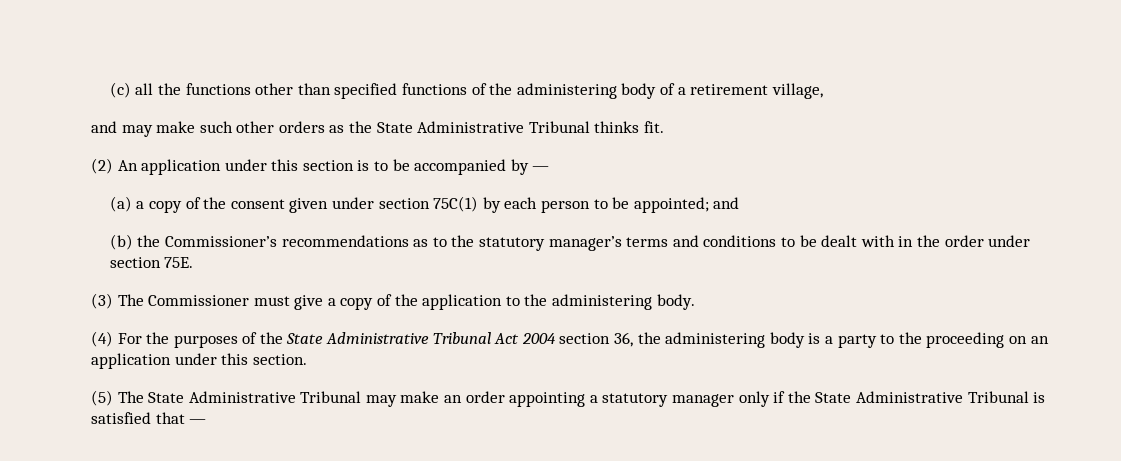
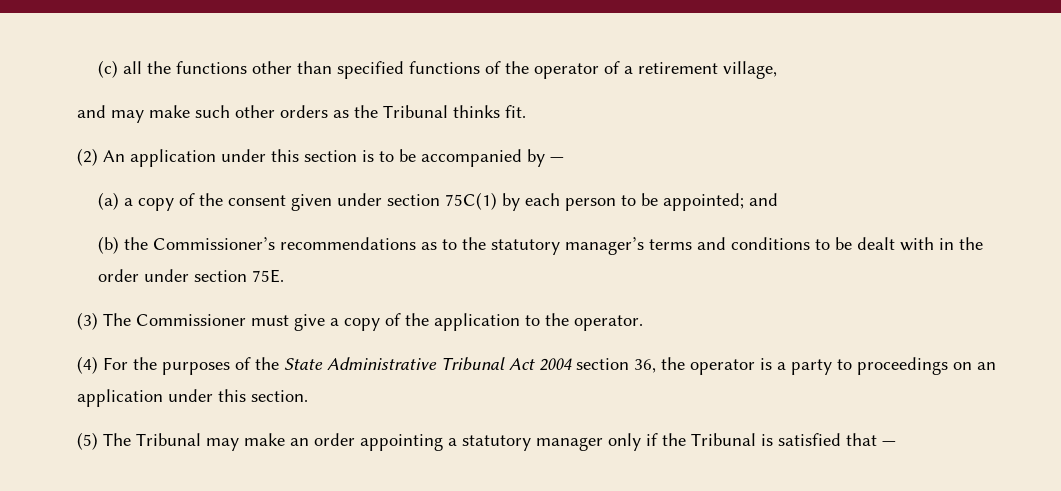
[516,83,657,99] administering body -> [533,63,599,79] operator
[376,121,525,133] State Administrative -> (378, 111) none
[552,294,695,310] administering body. -> [573,315,643,331] operator.
[665,332,805,348] administering body -> [689,359,755,375] operator
[898,332,1005,348] the proceeding -> [856,357,948,375] proceedings
[148,391,296,403] State Administrative -> (131, 439) none
[815,391,963,403] State Administrative -> (686, 439) none

